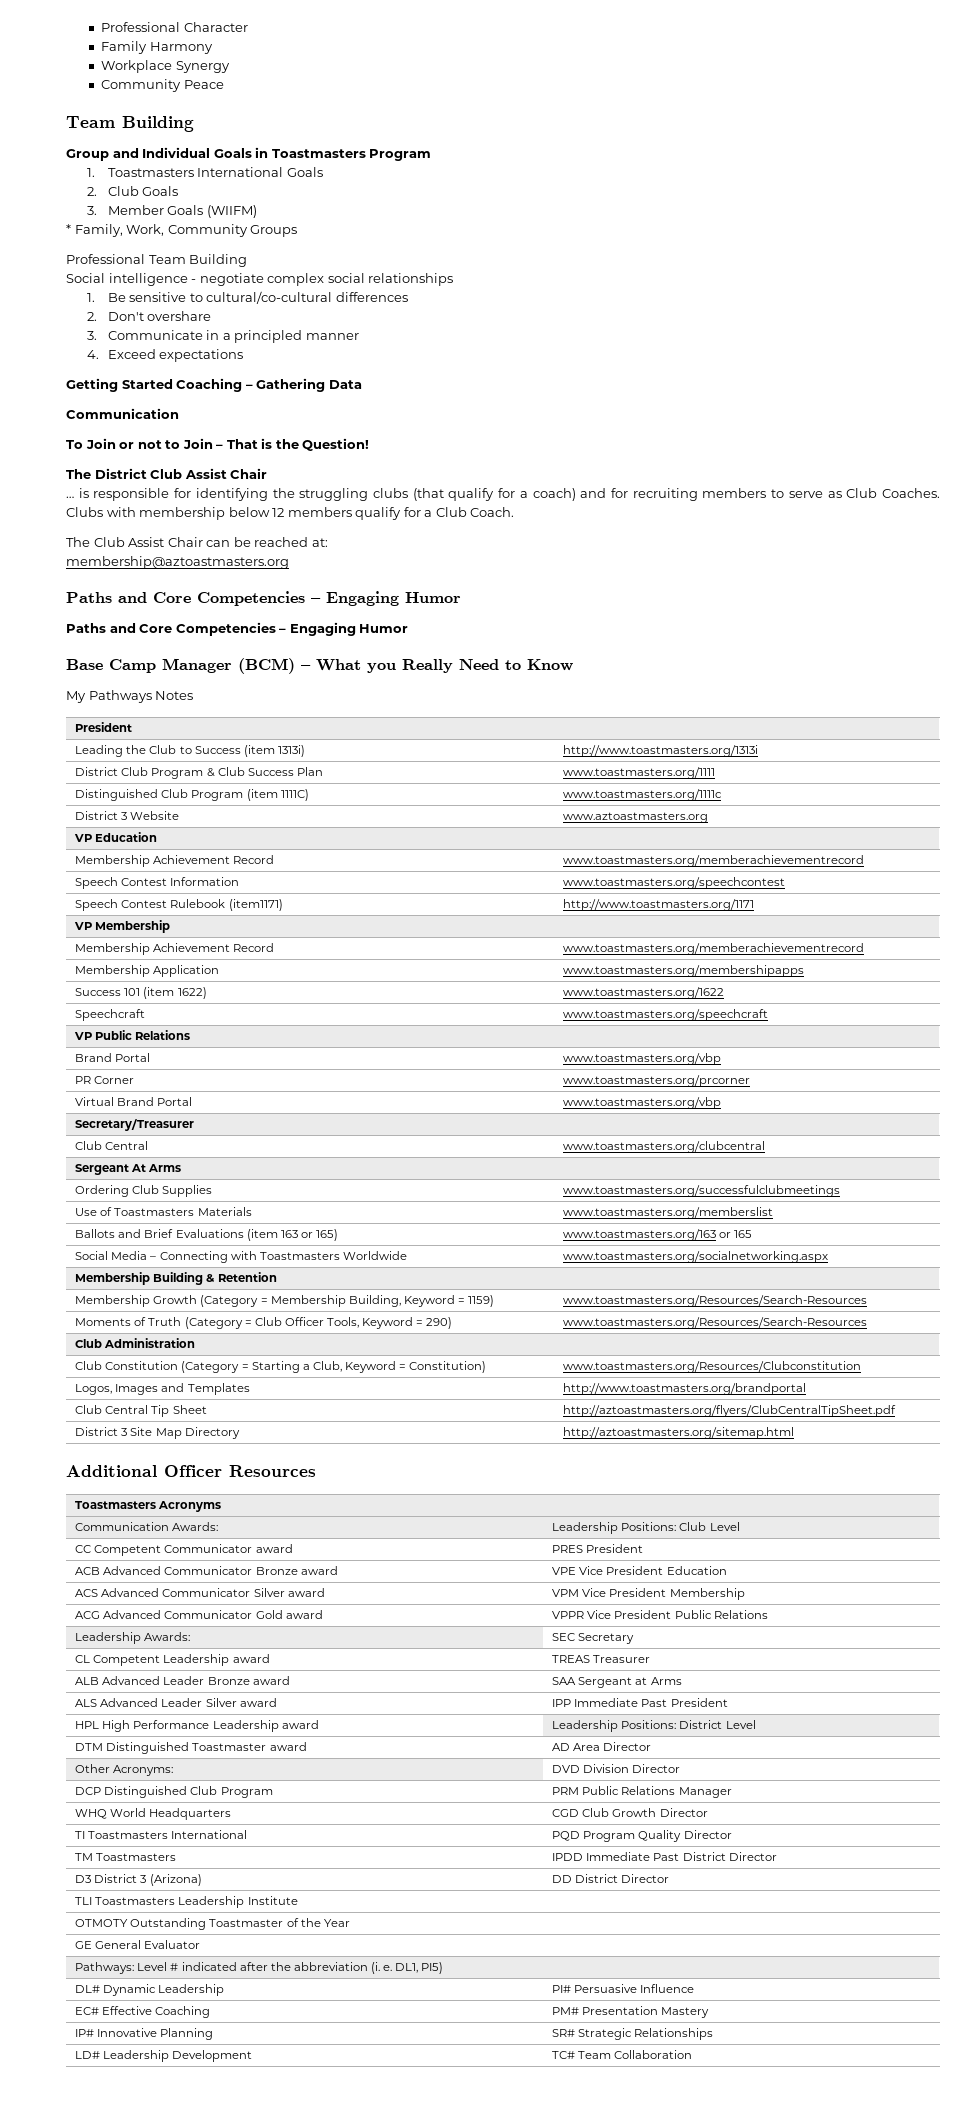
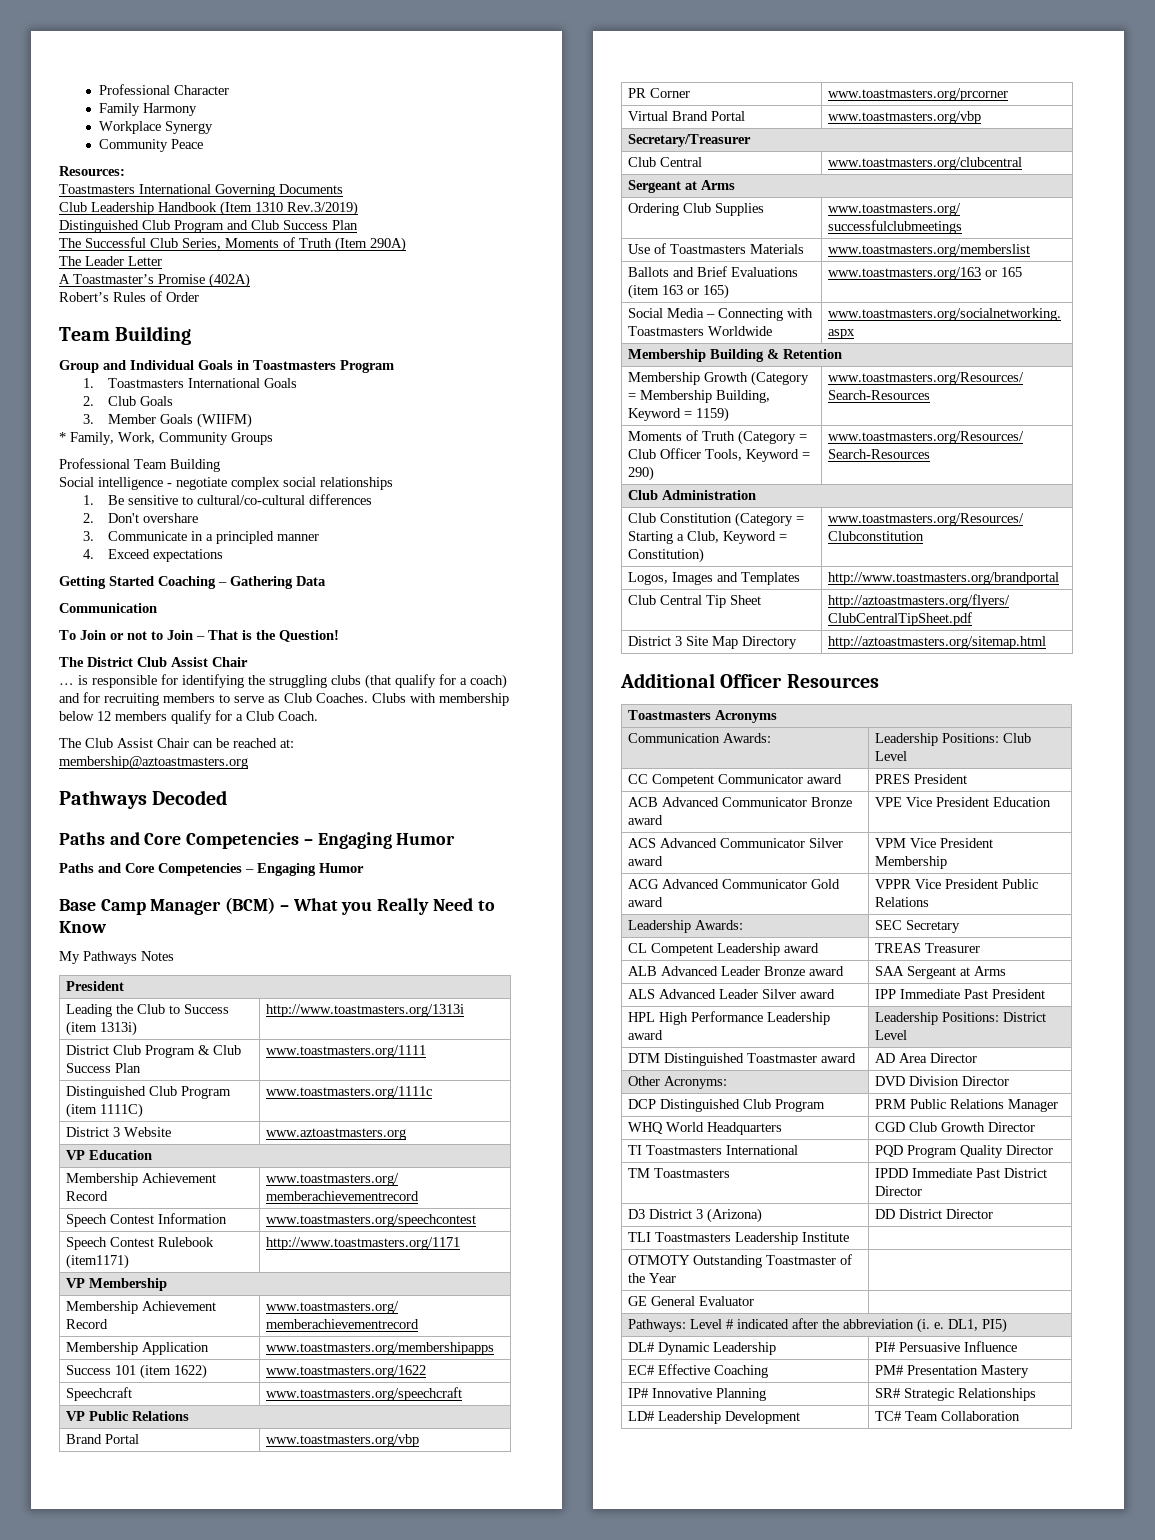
(224, 84) none -> [59,166,125,176] [59,184,343,197] [59,201,358,216] [59,220,358,233] [59,237,406,252] [59,256,162,266] [59,273,250,288] [59,291,199,302] // Resources: // Toastmasters International Governing Documents // Club Leadership Handbook (Item 1310 Rev.3/2019) // Distinguished Club Program and Club Success Plan // The Successful Club Series, Moments of Truth (Item 290A) // The Leader Letter // A Toastmaster’s Promise (402A) // Robert’s Rules of Order
(289, 562) none -> [59,790,228,809] // Pathways Decoded
[131,1164,147,1172] At -> [685,181,698,190] at

